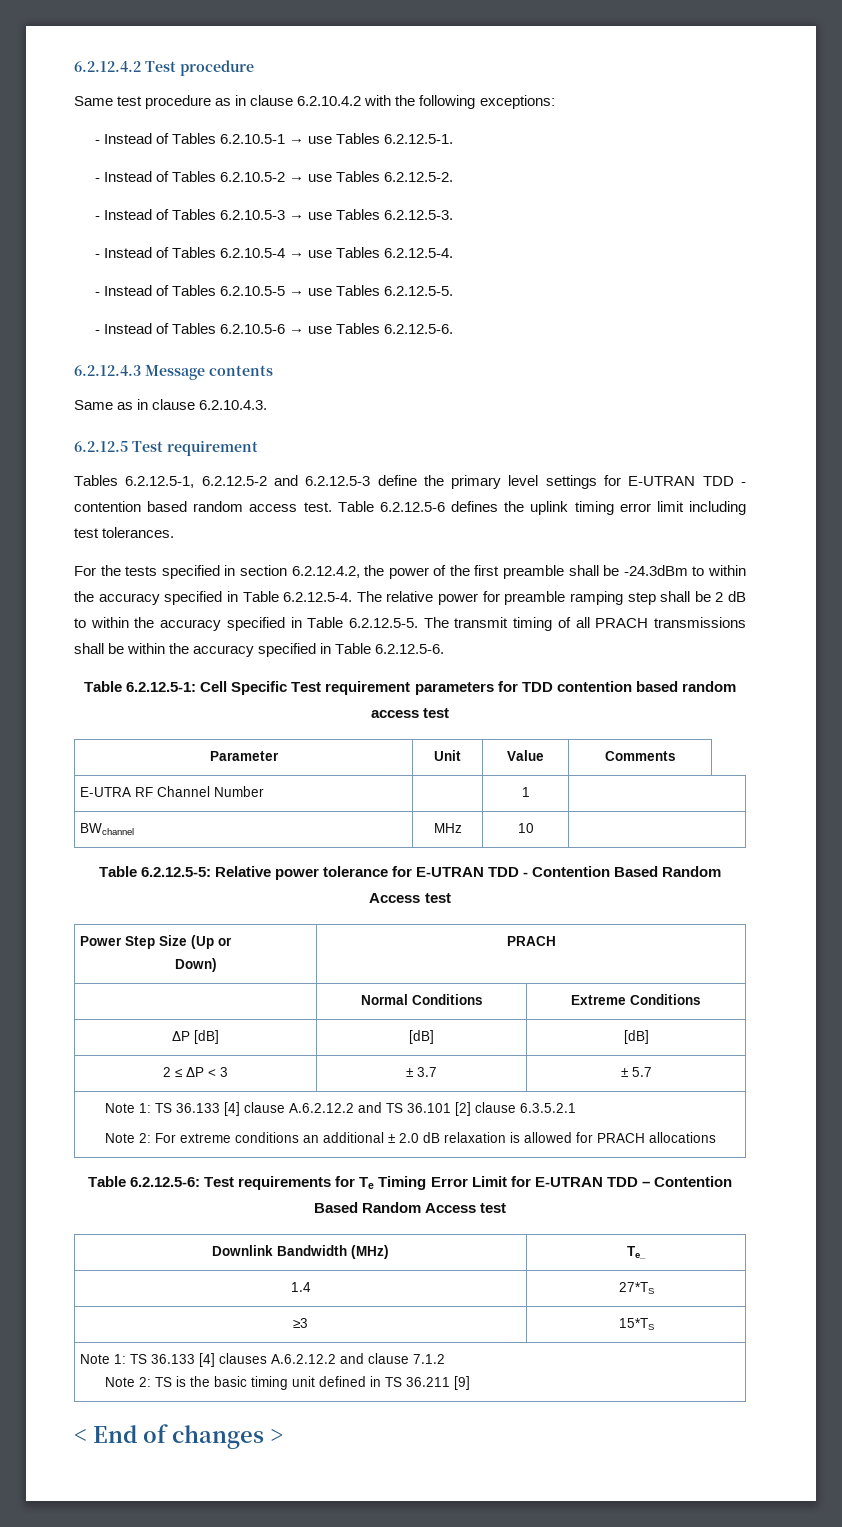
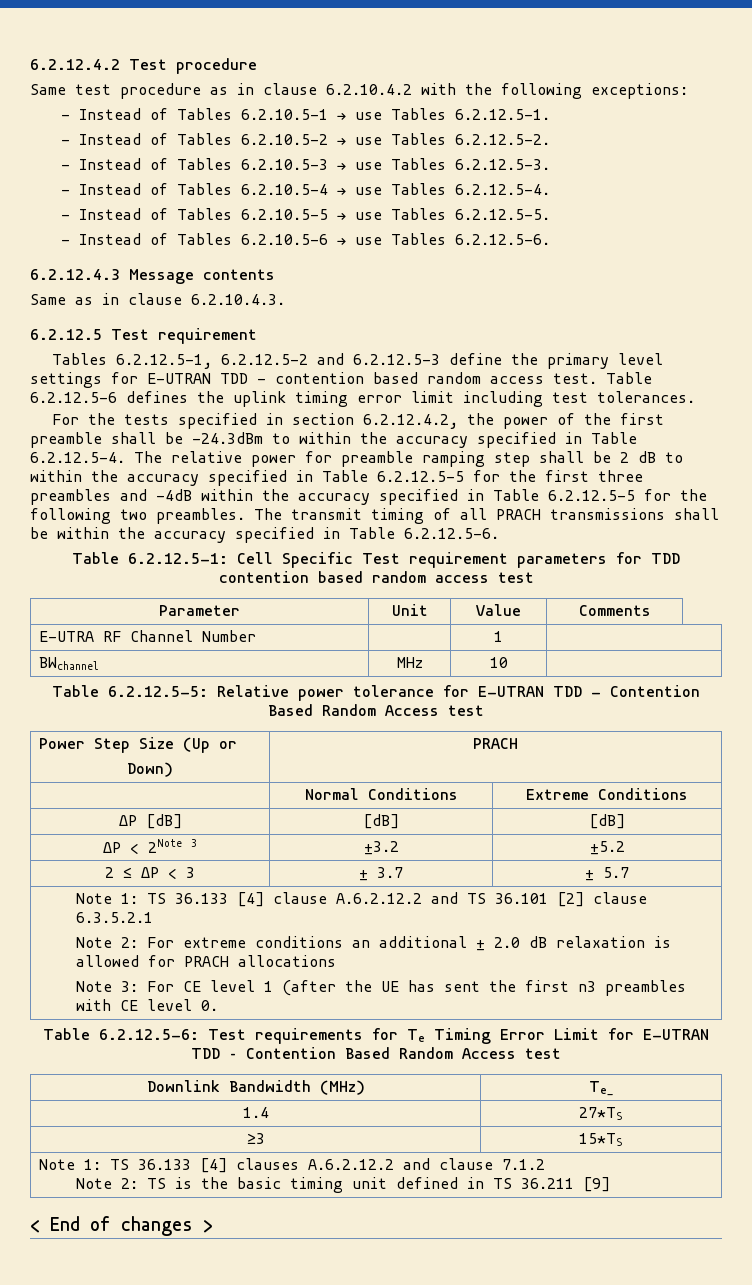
[349,618,419,628] 6.2.12.5-5. -> [377,470,643,482] [30,489,707,505] [30,508,245,524] 6.2.12.5-5 for the first three preambles and -4dB within the accuracy specified in Table 6.2.12.5-5 for the following two preambles.
(649, 1037) none -> [103,839,197,854] [363,841,399,855] [589,841,625,855] // ΔP < 2Note 3 | ±3.2 | ±5.2
(717, 1137) none -> [76,980,687,996] [76,999,219,1011] // Note 3: For CE level 1 (after the UE has sent the first n3 preambles with CE level 0.

